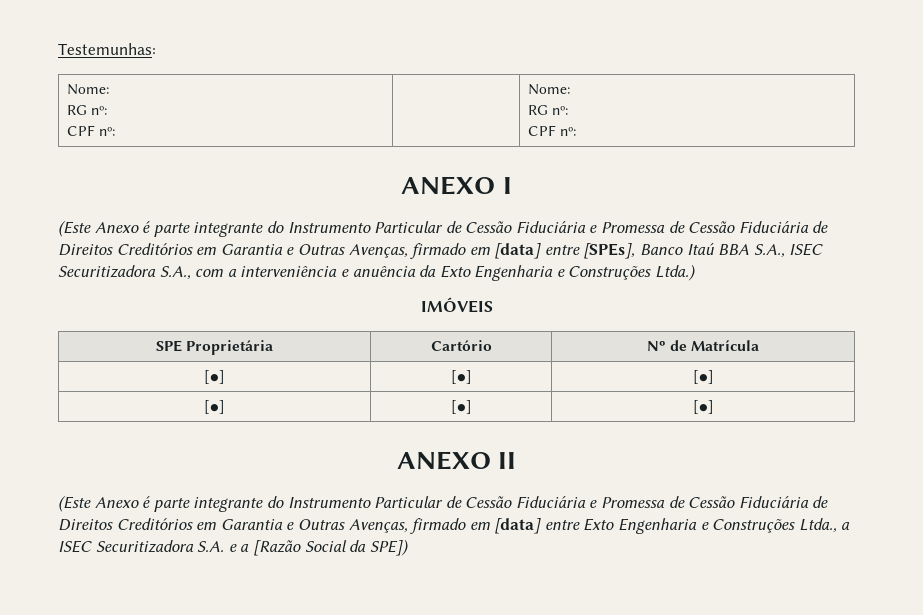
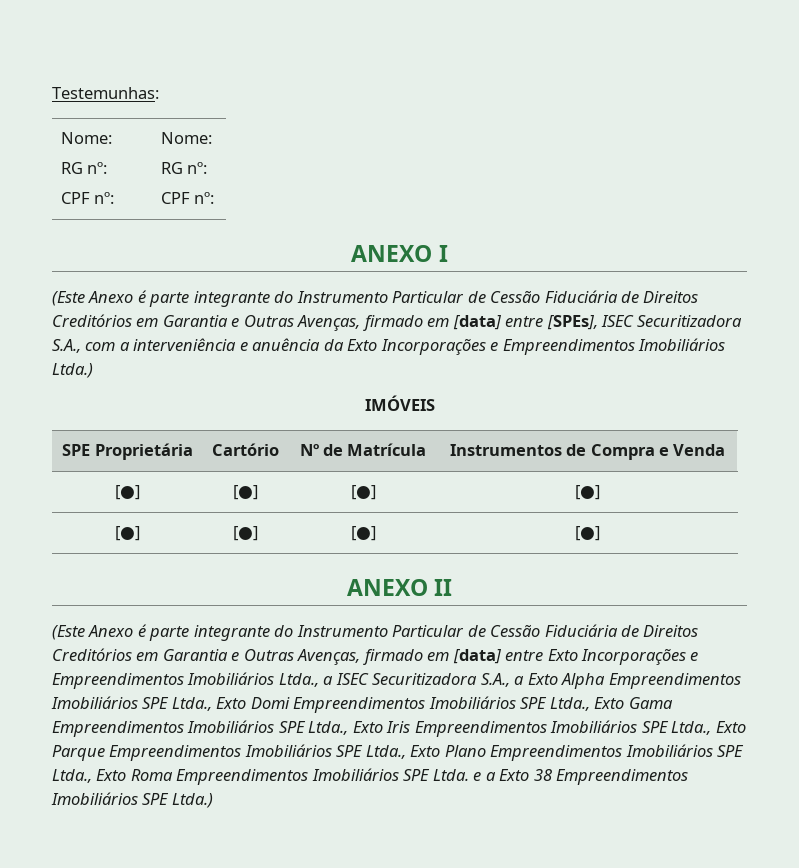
[589,221,809,233] e Promessa de Cessão Fiduciária -> (618, 296) none
[640,243,785,257] Banco Itaú BBA S.A., -> (598, 322) none
[474,265,652,281] Engenharia e Construções -> [380,338,726,355] Incorporações e Empreendimentos Imobiliários
[204,370,225,384] [450,370,472,384] [692,370,714,384] [204,400,225,414] [450,400,472,414] [692,400,714,414] // [●] | [●] | [●] // [●] | [●] | [●] -> [449,444,726,460] [115,485,140,500] [233,485,258,500] [350,485,376,500] [574,485,600,500] [115,526,140,541] [233,526,258,541] [350,526,376,541] [574,526,600,541] | Instrumentos de Compra e Venda // [●] | [●] | [●] | [●] // [●] | [●] | [●] | [●]
[589,496,809,508] e Promessa de Cessão Fiduciária -> (618, 630) none
[618,518,851,534] [58,539,409,556] Engenharia e Construções Ltda., a ISEC Securitizadora S.A. e a [Razão Social da SPE]) -> [581,648,699,665] [52,672,741,689] [51,696,673,713] [52,720,746,737] [52,744,745,761] [52,768,689,785] [51,792,213,808] Incorporações e Empreendimentos Imobiliários Ltda., a ISEC Securitizadora S.A., a Exto Alpha Empreendimentos Imobiliários SPE Ltda., Exto Domi Empreendimentos Imobiliários SPE Ltda., Exto Gama Empreendimentos Imobiliários SPE Ltda., Exto Iris Empreendimentos Imobiliários SPE Ltda., Exto Parque Empreendimentos Imobiliários SPE Ltda., Exto Plano Empreendimentos Imobiliários SPE Ltda., Exto Roma Empreendimentos Imobiliários SPE Ltda. e a Exto 38 Empreendimentos Imobiliários SPE Ltda.)

